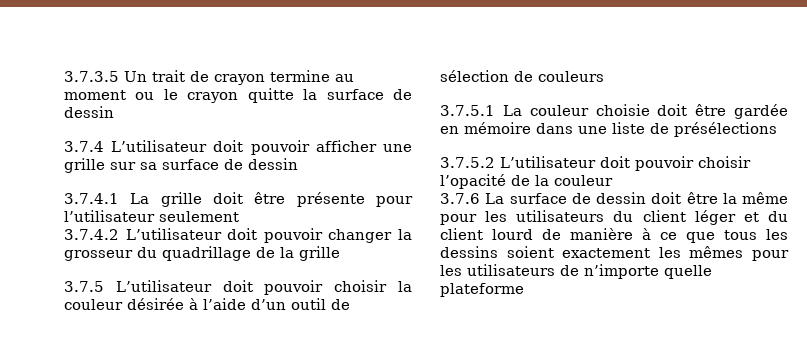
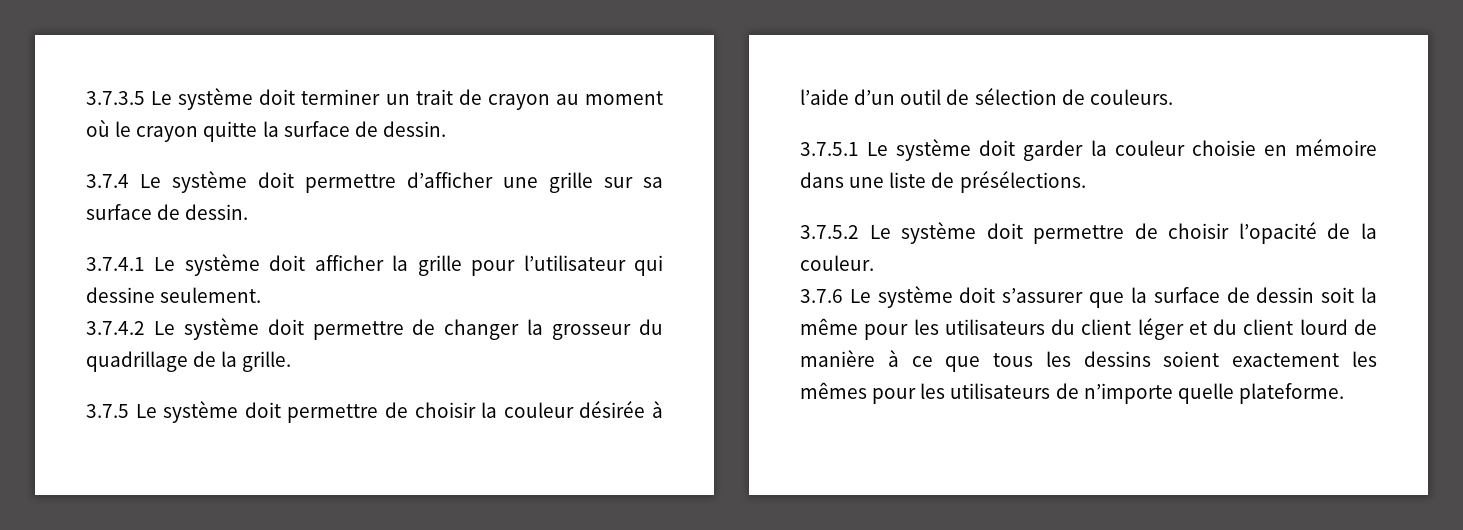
[124,71,147,82] Un -> [151,88,410,110] Le système doit terminer un
[270,70,330,82] termine -> (550, 102) none
[135,92,155,100] ou -> [86,119,110,137] où
[64,106,114,118] dessin -> [382,121,446,137] dessin.
[111,140,377,155] L’utilisateur doit pouvoir afficher -> [140,171,493,193] Le système doit permettre d’afficher
[248,158,298,170] dessin -> [185,204,249,220] dessin.
[130,192,413,207] [64,210,239,222] [64,228,323,243] La grille doit être présente pour l’utilisateur seulement // 3.7.4.2 L’utilisateur doit pouvoir -> [154,254,664,276] [86,287,262,303] [86,318,436,340] Le système doit afficher la grille pour l’utilisateur qui dessine seulement. // 3.7.4.2 Le système doit permettre de
[299,246,340,261] grille -> [242,351,292,372] grille.
[115,280,324,295] L’utilisateur doit pouvoir -> [135,401,408,423] Le système doit permettre de
[538,71,604,82] couleurs -> [1089,89,1173,105] couleurs.
[502,104,788,119] La couleur choisie doit être gardée -> [867,139,1256,161] Le système doit garder la couleur choisie
[674,122,777,137] présélections -> [959,171,1086,193] présélections.
[500,156,694,171] L’utilisateur doit pouvoir -> [869,222,1158,244] Le système doit permettre de
[554,175,613,186] couleur -> [800,255,874,271] couleur.
[485,192,718,204] La surface de dessin doit être -> [849,286,1355,308] Le système doit s’assurer que la surface de dessin soit
[440,283,524,297] plateforme -> [1238,383,1344,404] plateforme.

